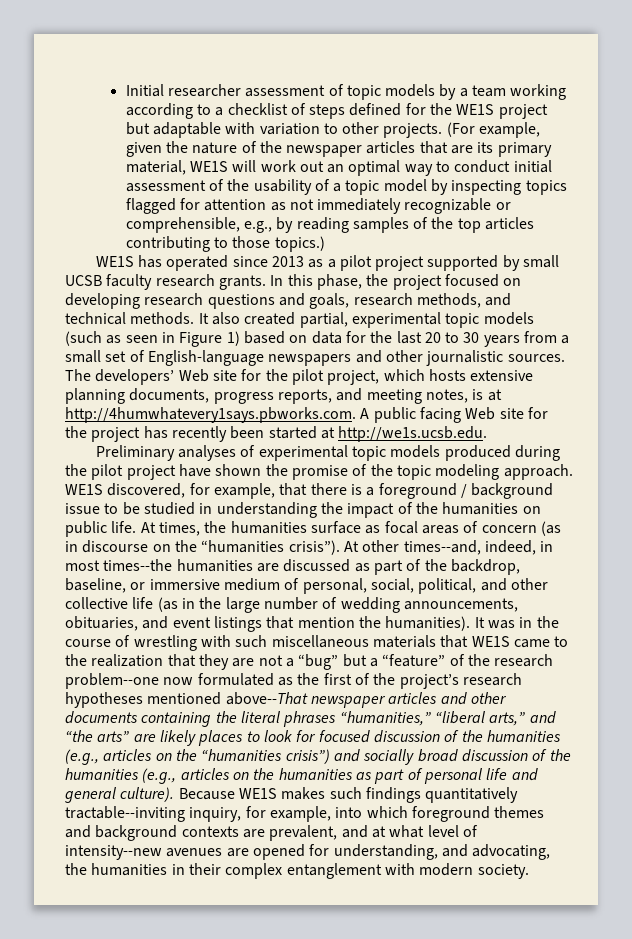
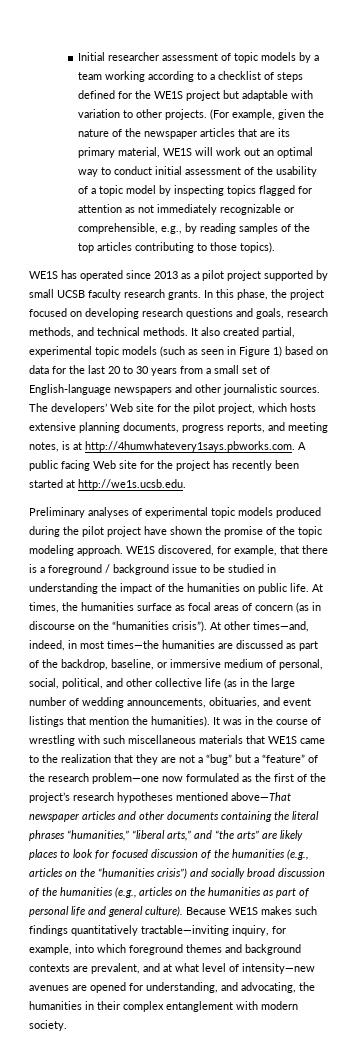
[274,236,325,252] topics.) -> [239,242,275,253] topics).
[403,540,481,555] times--and, -> [253,621,309,632] times―and,
[103,559,173,571] times--the -> [107,640,159,649] times―the
[65,673,159,689] problem--one -> [92,773,159,784] problem―one
[225,692,308,705] above--That -> [231,792,291,801] above―That
[65,806,185,822] tractable--inviting -> [141,925,229,936] tractable―inviting
[65,845,162,860] intensity--new -> [242,963,315,974] intensity―new

